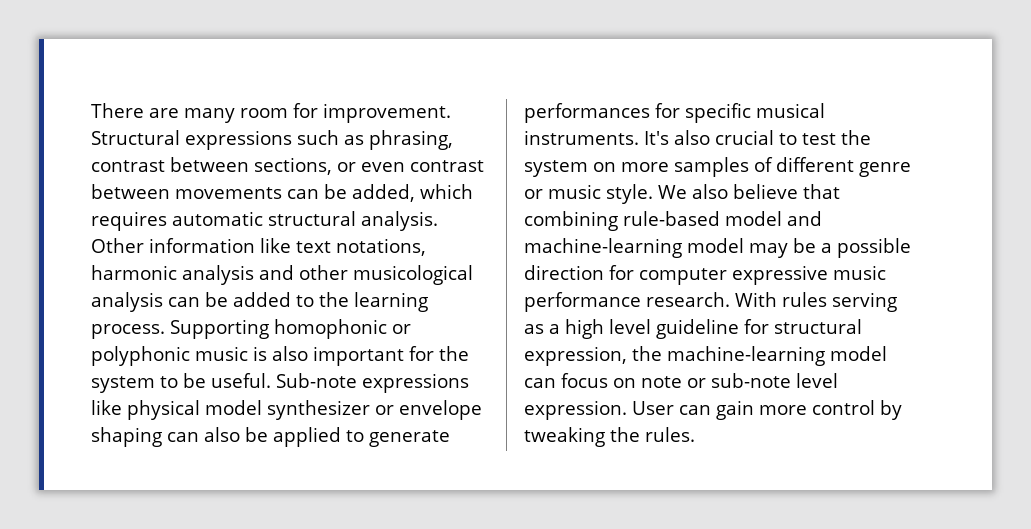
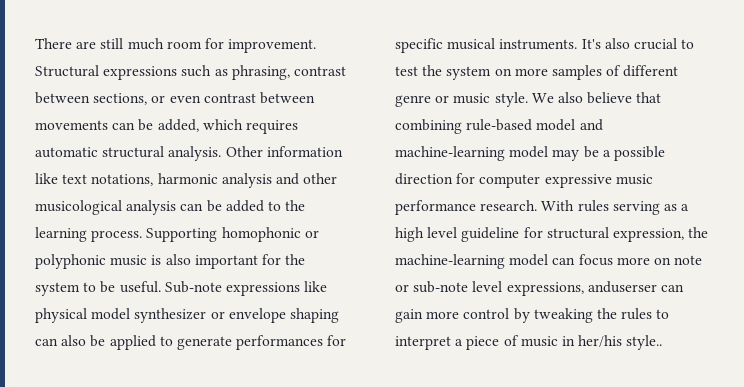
[184,108,235,123] many -> [100,38,164,50] still much
(608, 380) none -> [616,257,650,265] more
[524,400,674,420] expression. User -> [506,281,657,296] expressions, anduserser
[645,427,695,442] rules. -> [621,308,670,320] [395,335,663,350] rules to interpret a piece of music in her/his style..

